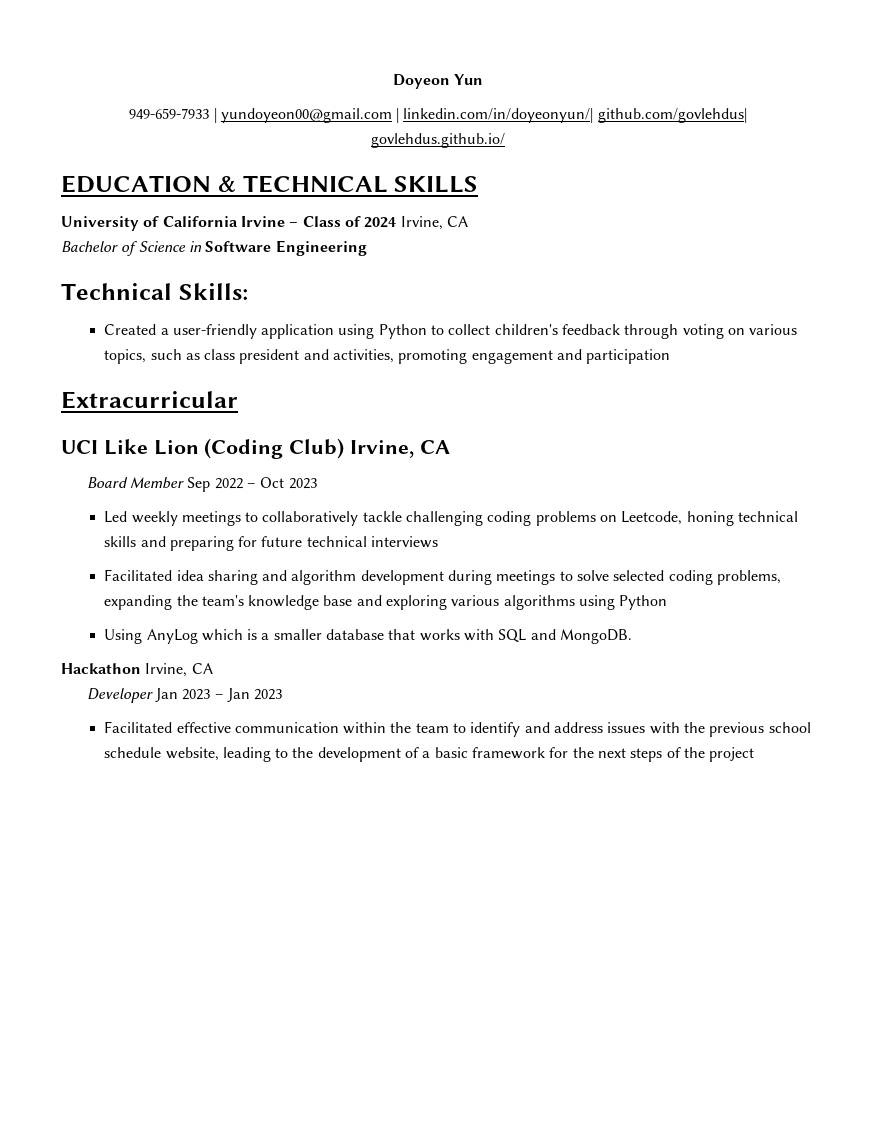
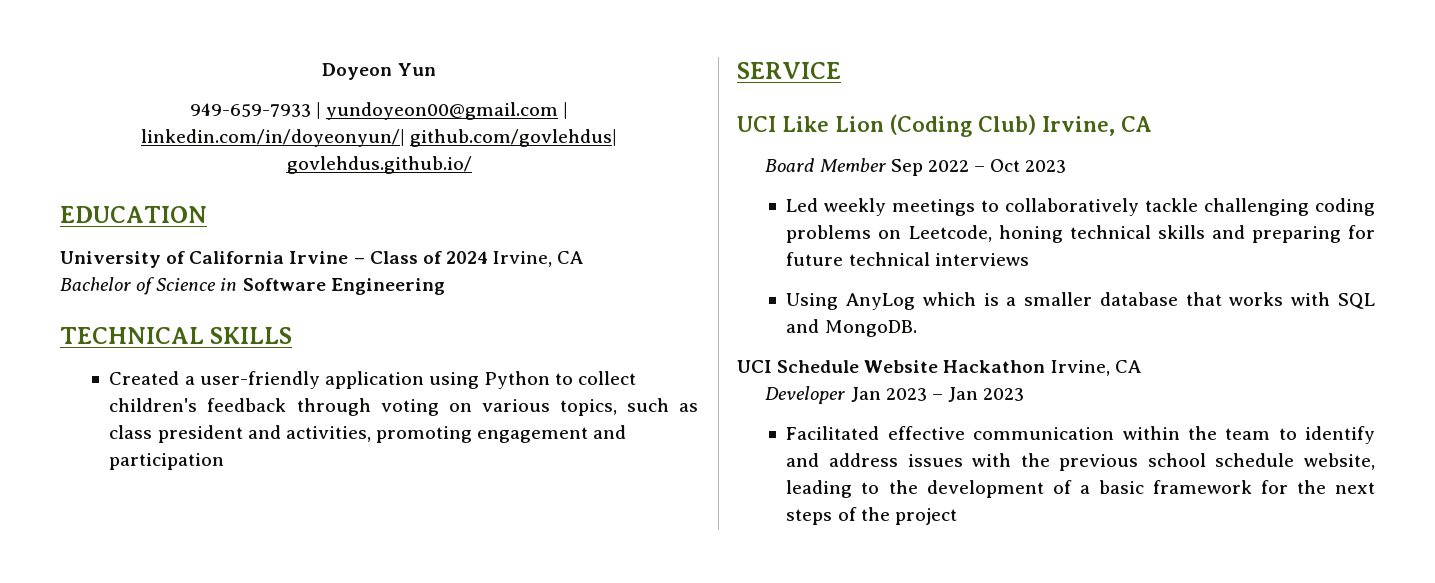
[217,175,479,193] & TECHNICAL SKILLS -> (207, 214) none
[61,283,248,300] Technical Skills: -> [60,327,293,344] TECHNICAL SKILLS
[61,391,238,409] Extracurricular -> [737,62,841,79] SERVICE
[104,569,782,585] [104,595,668,610] // Facilitated idea sharing and algorithm development during meetings to solve selected coding problems, expanding the team's knowledge base and exploring various algorithms using Python -> (1029, 259) none
(633, 636) none -> [737,360,939,373] UCI Schedule Website

